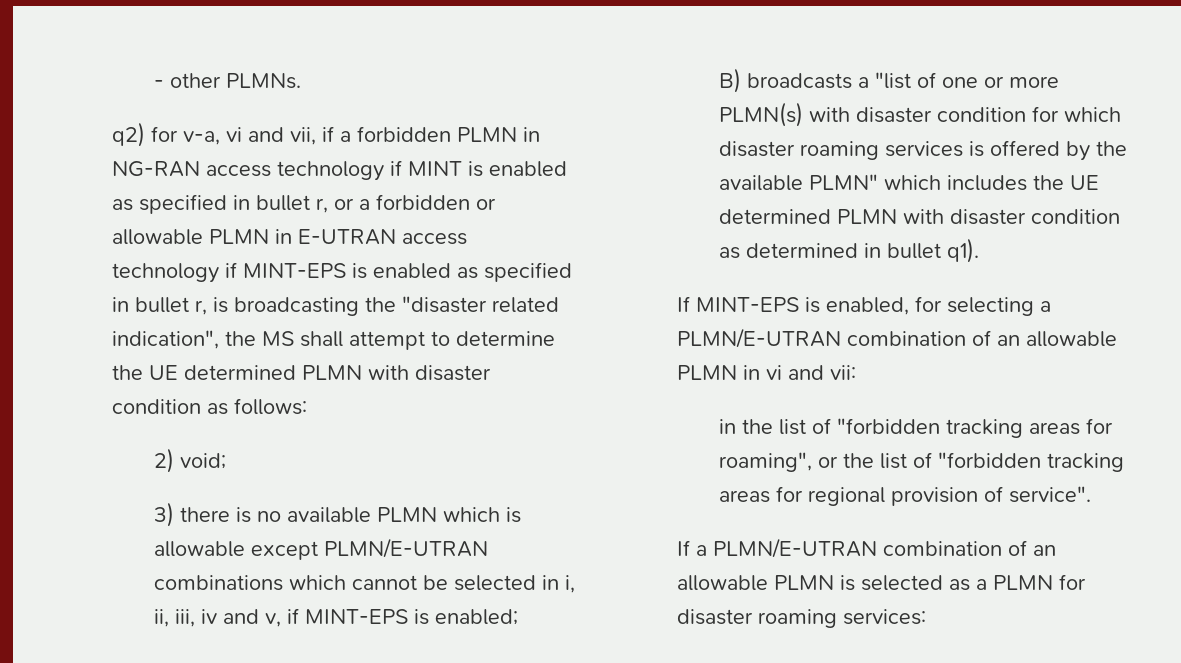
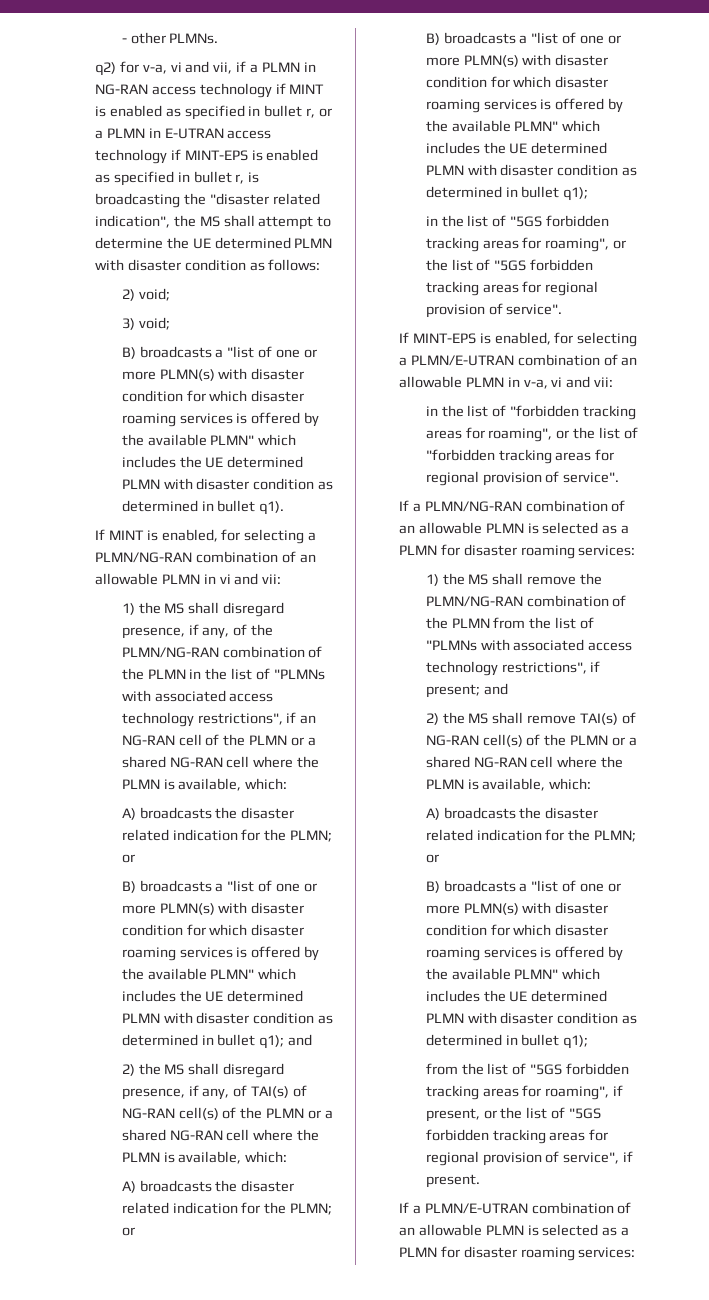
[356,126,451,142] forbidden -> (259, 68) none
[375,194,496,210] [111,229,203,245] forbidden or allowable -> (103, 134) none
[179,507,521,523] [153,538,488,560] [153,575,575,593] [153,608,518,627] there is no available PLMN which is allowable except PLMN/E-UTRAN combinations which cannot be selected in i, ii, iii, iv and v, if MINT-EPS is enabled; -> [138,317,170,330] void;
(979, 250) none -> [94,529,317,544] [94,551,316,563] [94,573,282,585] [121,602,285,617] [121,624,274,639] [121,646,323,658] [121,668,326,680] [121,690,274,702] [121,712,317,727] [121,734,317,746] [121,756,320,768] [121,778,288,791] [121,807,295,820] [121,829,333,842] [121,854,135,863] [121,880,318,893] [121,902,305,915] [121,924,305,936] [121,946,320,961] [121,968,297,980] [121,990,304,1002] [121,1012,334,1024] [121,1034,313,1049] [121,1063,285,1078] [121,1085,308,1100] [121,1107,334,1120] [121,1129,320,1141] [121,1151,288,1164] [121,1180,295,1193] [121,1202,333,1215] [121,1227,135,1236] [425,32,622,45] [425,54,609,67] [425,76,609,88] [425,98,624,113] [425,120,601,132] [425,142,608,154] [425,164,638,176] [425,186,589,201] [425,215,610,227] [425,237,627,252] [425,259,594,271] [425,281,599,296] [425,303,563,318] // If MINT is enabled, for selecting a PLMN/NG-RAN combination of an allowable PLMN in vi and vii: // 1) the MS shall disregard presence, if any, of the PLMN/NG-RAN combination of the PLMN in the list of "PLMNs with associated access technology restrictions", if an NG-RAN cell of the PLMN or a shared NG-RAN cell where the PLMN is available, which: // A) broadcasts the disaster related indication for the PLMN; or // B) broadcasts a "list of one or more PLMN(s) with disaster condition for which disaster roaming services is offered by the available PLMN" which includes the UE determined PLMN with disaster condition as determined in bullet q1); and // 2) the MS shall disregard presence, if any, of TAI(s) of NG-RAN cell(s) of the PLMN or a shared NG-RAN cell where the PLMN is available, which: // A) broadcasts the disaster related indication for the PLMN; or // B) broadcasts a "list of one or more PLMN(s) with disaster condition for which disaster roaming services is offered by the available PLMN" which includes the UE determined PLMN with disaster condition as determined in bullet q1); // in the list of "5GS forbidden tracking areas for roaming", or the list of "5GS forbidden tracking areas for regional provision of service".
(760, 372) none -> [523,379,548,389] v-a,
(1091, 494) none -> [398,500,626,512] [398,522,630,534] [398,544,636,559] [425,573,603,586] [425,595,627,607] [425,617,595,629] [425,639,633,651] [425,661,601,676] [425,683,508,698] [425,712,637,725] [425,734,638,747] [425,756,624,768] [425,778,592,791] [425,807,599,820] [425,829,637,842] [425,854,439,863] [425,880,622,893] [425,902,609,915] [425,924,609,936] [425,946,624,961] [425,968,601,980] [425,990,608,1002] [425,1012,638,1024] [425,1034,589,1049] [425,1063,630,1075] [425,1085,624,1100] [425,1107,602,1122] [425,1129,609,1144] [425,1151,634,1166] [425,1174,480,1188] // If a PLMN/NG-RAN combination of an allowable PLMN is selected as a PLMN for disaster roaming services: // 1) the MS shall remove the PLMN/NG-RAN combination of the PLMN from the list of "PLMNs with associated access technology restrictions", if present; and // 2) the MS shall remove TAI(s) of NG-RAN cell(s) of the PLMN or a shared NG-RAN cell where the PLMN is available, which: // A) broadcasts the disaster related indication for the PLMN; or // B) broadcasts a "list of one or more PLMN(s) with disaster condition for which disaster roaming services is offered by the available PLMN" which includes the UE determined PLMN with disaster condition as determined in bullet q1); // from the list of "5GS forbidden tracking areas for roaming", if present, or the list of "5GS forbidden tracking areas for regional provision of service", if present.

